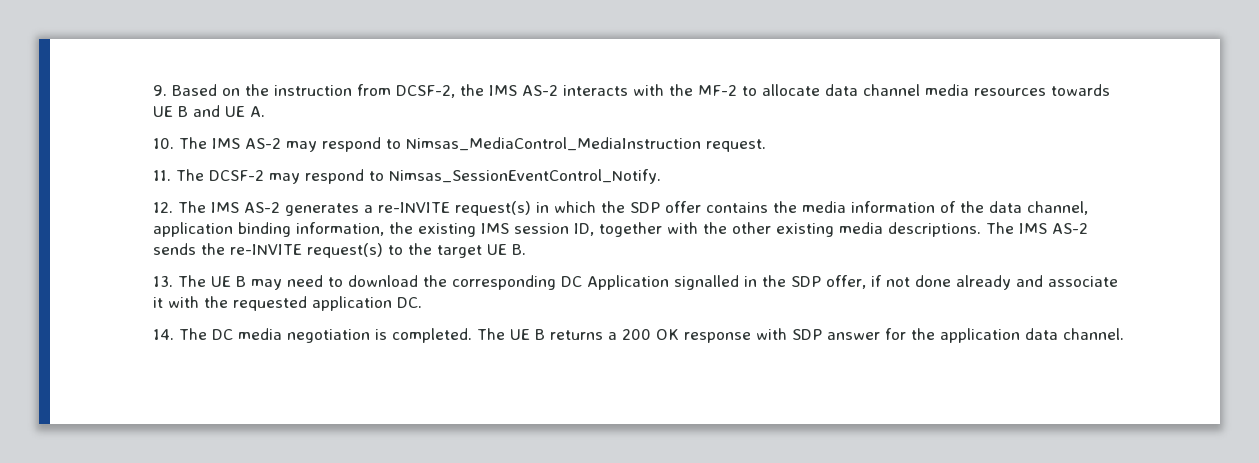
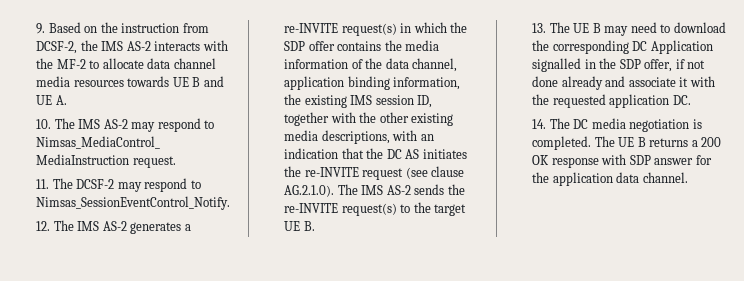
[887,222,981,237] descriptions. -> [321,130,434,144] [284,148,467,159] [284,166,465,180] [284,185,335,197] descriptions, with an indication that the DC AS initiates the re-INVITE request (see clause AG.2.1.0).

